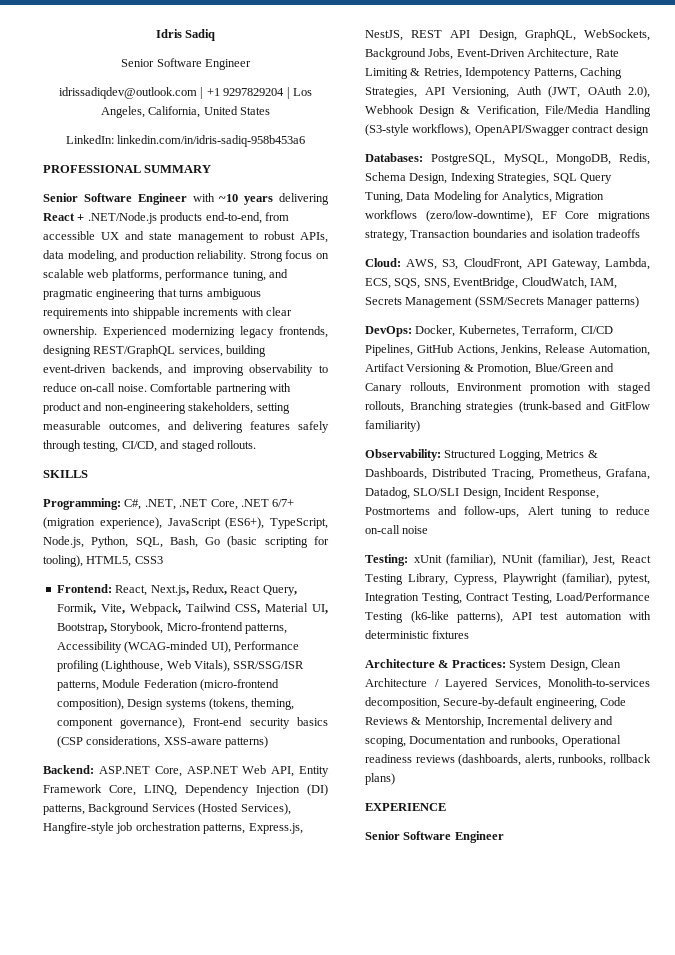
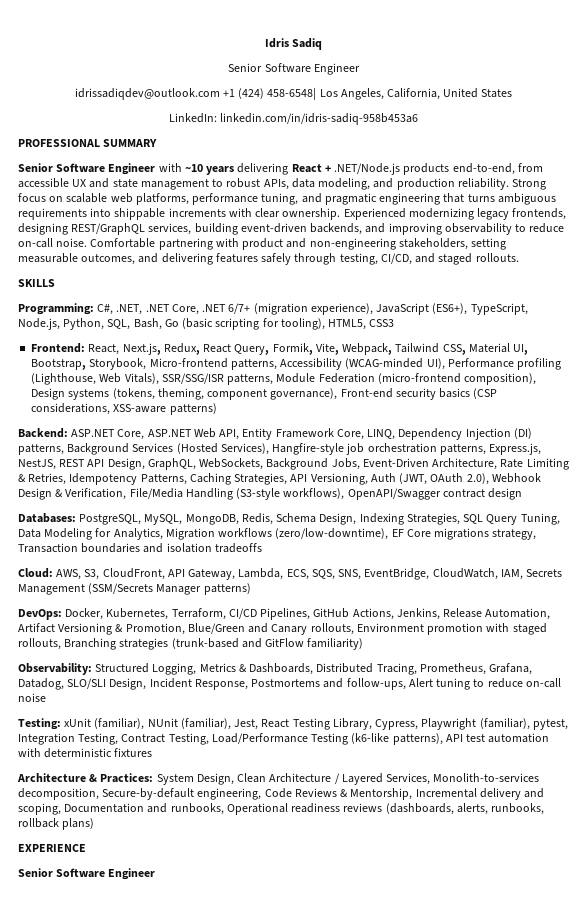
[200,87,290,99] | +1 9297829204 | -> [222,88,317,100] +1 (424) 458-6548|

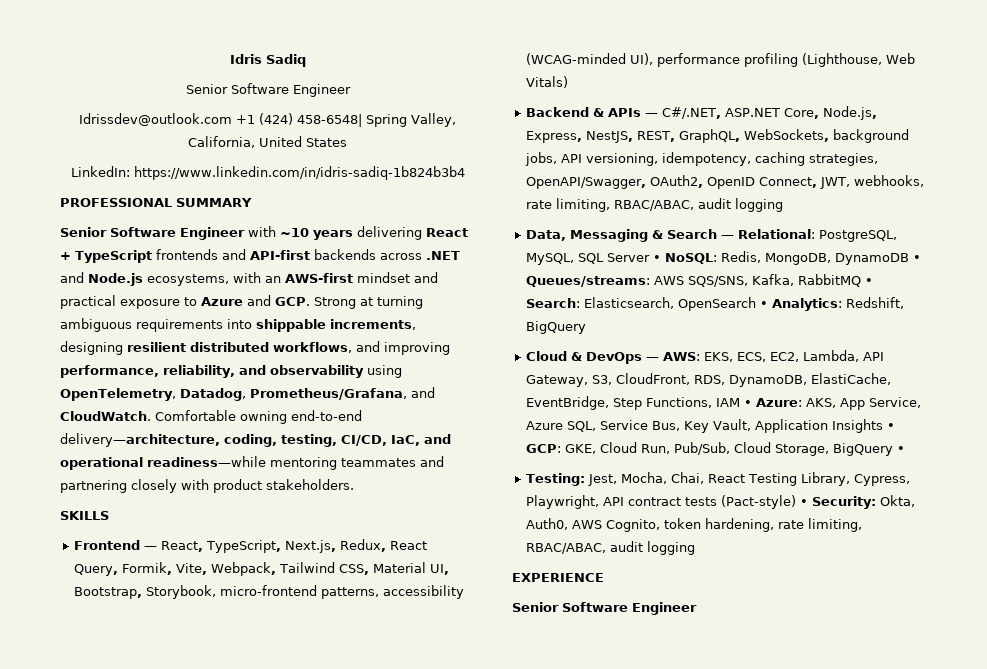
[74,88,220,100] idrissadiqdev@outlook.com -> [79,113,233,126] Idrissdev@outlook.com
[319,88,384,100] Los Angeles, -> [366,113,457,127] Spring Valley,
[220,113,419,125] linkedin.com/in/idris-sadiq-958b453a6 -> [133,166,465,180] https://www.linkedin.com/in/idris-sadiq-1b824b3b4
[334,163,543,175] [18,178,547,190] [18,193,556,205] [18,208,567,220] [18,223,565,235] [18,238,507,250] [18,253,519,265] [18,279,55,287] [18,303,528,315] [18,318,395,330] [31,343,120,355] .NET/Node.js products end-to-end, from accessible UX and state management to robust APIs, data modeling, and production reliability. Strong focus on scalable web platforms, performance tuning, and pragmatic engineering that turns ambiguous requirements into shippable increments with clear ownership. Experienced modernizing legacy frontends, designing REST/GraphQL services, building event-driven backends, and improving observability to reduce on-call noise. Comfortable partnering with product and non-engineering stakeholders, setting measurable outcomes, and delivering features safely through testing, CI/CD, and staged rollouts. // SKILLS // Programming: C#, .NET, .NET Core, .NET 6/7+ (migration experience), JavaScript (ES6+), TypeScript, Node.js, Python, SQL, Bash, Go (basic scripting for tooling), HTML5, CSS3 // Frontend: React, -> [75,249,460,263] [60,272,438,286] [60,295,423,309] [60,318,416,332] [60,341,450,355] [60,365,402,378] [60,387,435,401] [60,410,362,424] [60,433,451,447] [60,456,444,470] [60,479,354,493] [60,511,109,520] [74,540,282,553] TypeScript frontends and API-first backends across .NET and Node.js ecosystems, with an AWS-first mindset and practical exposure to Azure and GCP. Strong at turning ambiguous requirements into shippable increments, designing resilient distributed workflows, and improving performance, reliability, and observability using OpenTelemetry, Datadog, Prometheus/Grafana, and CloudWatch. Comfortable owning end-to-end delivery—architecture, coding, testing, CI/CD, IaC, and operational readiness—while mentoring teammates and partnering closely with product stakeholders. // SKILLS // Frontend — React, TypeScript,
[149,358,343,370] Micro-frontend patterns, Accessibility -> [220,585,465,599] micro-frontend patterns, accessibility
[447,358,514,368] Performance -> [657,53,741,67] performance
[124,373,537,385] [31,388,498,400] [31,403,217,415] [18,428,532,440] [18,443,542,455] [18,458,569,470] [18,473,541,485] [18,488,523,500] [18,513,560,525] [18,528,537,540] [18,543,262,553] [18,568,563,580] [18,583,251,595] [18,608,551,620] [18,623,547,635] [18,638,364,650] [18,663,533,675] [18,678,561,690] [18,693,46,702] [18,718,568,730] [18,733,550,745] [18,748,153,758] [17,773,540,785] [18,788,545,800] [18,803,545,815] [18,818,95,830] Vitals), SSR/SSG/ISR patterns, Module Federation (micro-frontend composition), Design systems (tokens, theming, component governance), Front-end security basics (CSP considerations, XSS-aware patterns) // Backend: ASP.NET Core, ASP.NET Web API, Entity Framework Core, LINQ, Dependency Injection (DI) patterns, Background Services (Hosted Services), Hangfire-style job orchestration patterns, Express.js, NestJS, REST API Design, GraphQL, WebSockets, Background Jobs, Event-Driven Architecture, Rate Limiting & Retries, Idempotency Patterns, Caching Strategies, API Versioning, Auth (JWT, OAuth 2.0), Webhook Design & Verification, File/Media Handling (S3-style workflows), OpenAPI/Swagger contract design // Databases: PostgreSQL, MySQL, MongoDB, Redis, Schema Design, Indexing Strategies, SQL Query Tuning, Data Modeling for Analytics, Migration workflows (zero/low-downtime), EF Core migrations strategy, Transaction boundaries and isolation tradeoffs // Cloud: AWS, S3, CloudFront, API Gateway, Lambda, ECS, SQS, SNS, EventBridge, CloudWatch, IAM, Secrets Management (SSM/Secrets Manager patterns) // DevOps: Docker, Kubernetes, Terraform, CI/CD Pipelines, GitHub Actions, Jenkins, Release Automation, Artifact Versioning & Promotion, Blue/Green and Canary rollouts, Environment promotion with staged rollouts, Branching strategies (trunk-based and GitFlow familiarity) // Observability: Structured Logging, Metrics & Dashboards, Distributed Tracing, Prometheus, Grafana, Datadog, SLO/SLI Design, Incident Response, Postmortems and follow-ups, Alert tuning to reduce on-call noise // Testing: xUnit (familiar), NUnit (familiar), Jest, React Testing Library, Cypress, Playwright (familiar), pytest, Integration Testing, Contract Testing, Load/Performance Testing (k6-like patterns), API test automation with deterministic fixtures // Architecture & Practices: System Design, Clean Architecture / Layered Services, Monolith-to-services decomposition, Secure-by-default engineering, Code Reviews & Mentorship, Incremental delivery and scoping, Documentation and runbooks, Operational readiness reviews (dashboards, alerts, runbooks, rollback plans) -> [526,76,569,88] [526,106,878,120] [526,129,910,143] [525,152,879,166] [526,175,925,189] [526,198,784,212] [526,229,898,242] [526,251,922,265] [526,274,874,287] [526,297,905,311] [526,321,587,334] [526,350,885,364] [526,373,892,387] [526,396,922,410] [526,419,896,433] [526,442,906,456] [526,472,911,486] [526,495,916,509] [526,518,863,532] [526,541,696,555] Vitals) // Backend & APIs — C#/.NET, ASP.NET Core, Node.js, Express, NestJS, REST, GraphQL, WebSockets, background jobs, API versioning, idempotency, caching strategies, OpenAPI/Swagger, OAuth2, OpenID Connect, JWT, webhooks, rate limiting, RBAC/ABAC, audit logging // Data, Messaging & Search — Relational: PostgreSQL, MySQL, SQL Server • NoSQL: Redis, MongoDB, DynamoDB • Queues/streams: AWS SQS/SNS, Kafka, RabbitMQ • Search: Elasticsearch, OpenSearch • Analytics: Redshift, BigQuery // Cloud & DevOps — AWS: EKS, ECS, EC2, Lambda, API Gateway, S3, CloudFront, RDS, DynamoDB, ElastiCache, EventBridge, Step Functions, IAM • Azure: AKS, App Service, Azure SQL, Service Bus, Key Vault, Application Insights • GCP: GKE, Cloud Run, Pub/Sub, Cloud Storage, BigQuery • // Testing: Jest, Mocha, Chai, React Testing Library, Cypress, Playwright, API contract tests (Pact-style) • Security: Okta, Auth0, AWS Cognito, token hardening, rate limiting, RBAC/ABAC, audit logging

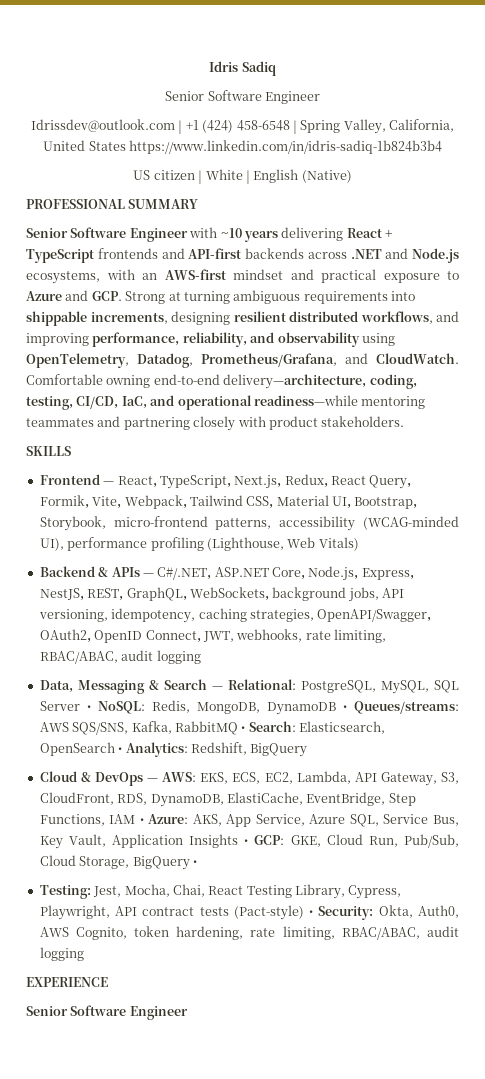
(233, 119) none -> [178,120,183,134] |
[297,114,363,127] 458-6548| -> [236,120,297,134] 458-6548 |
[70,166,465,180] // LinkedIn: https://www.linkedin.com/in/idris-sadiq-1b824b3b4 -> [128,140,442,154] [133,169,352,184] https://www.linkedin.com/in/idris-sadiq-1b824b3b4 // US citizen | White | English (Native)

